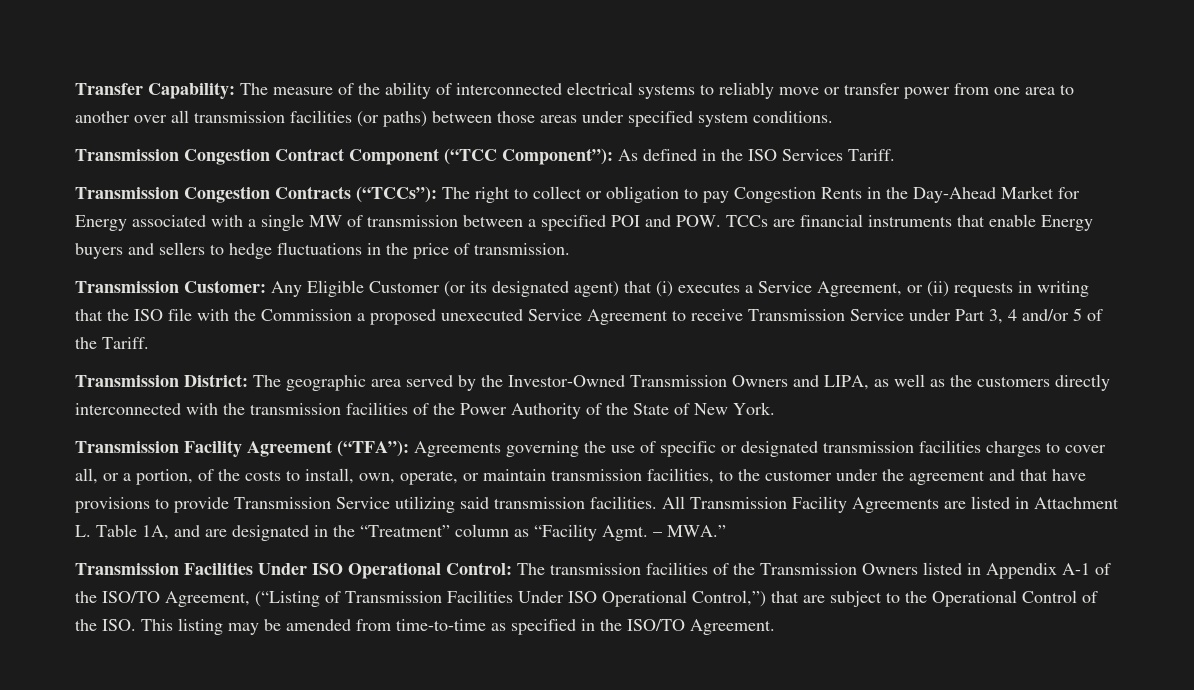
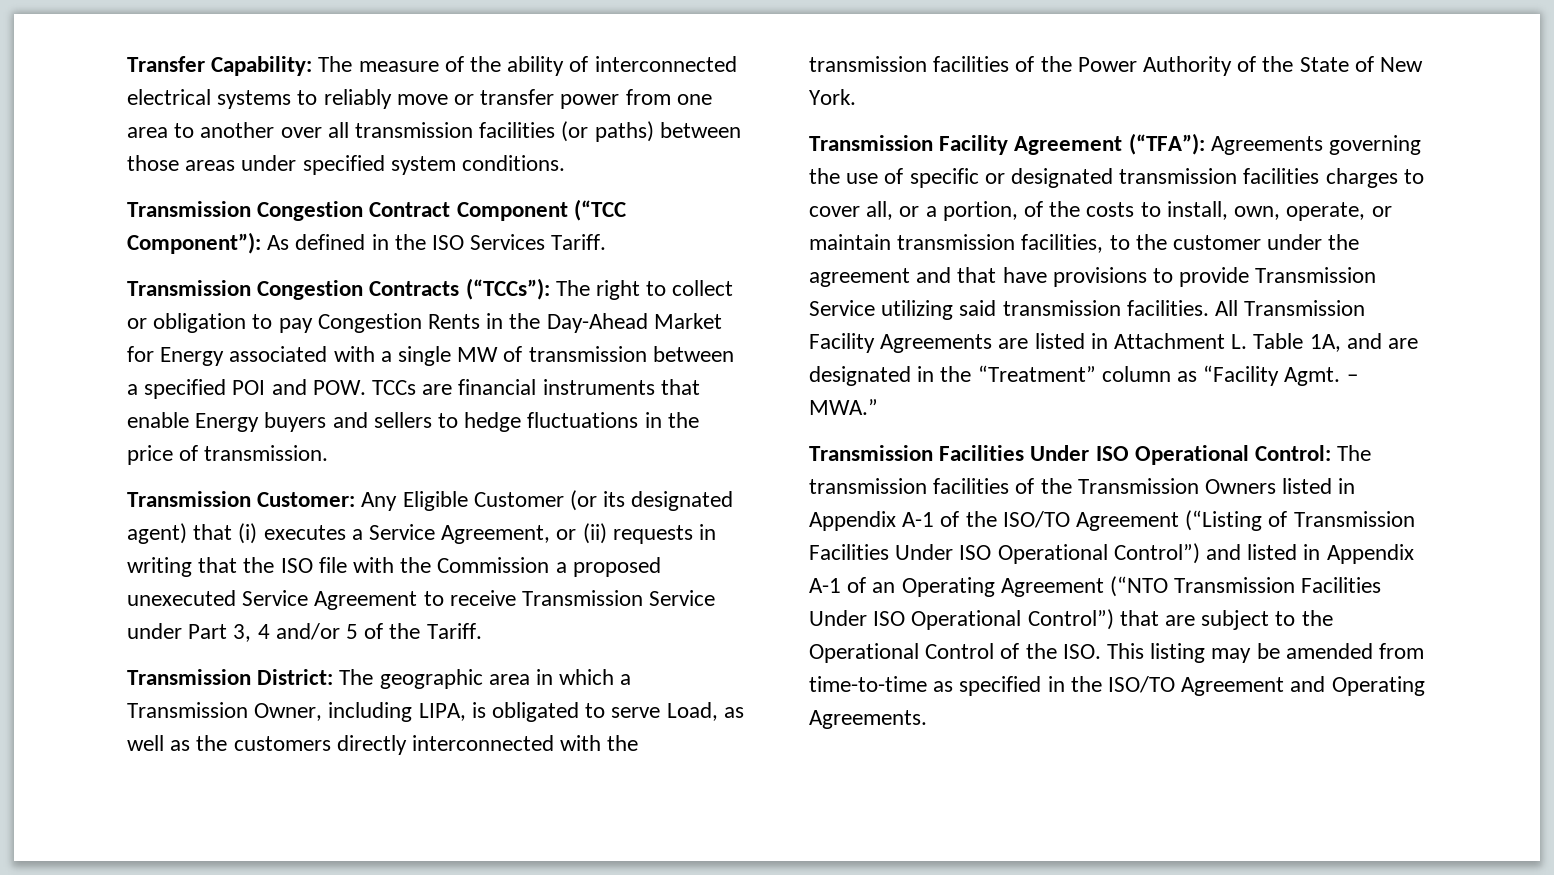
[406,375,869,391] served by the Investor-Owned Transmission Owners and LIPA, -> [536,669,632,685] [127,702,718,722] in which a Transmission Owner, including LIPA, is obligated to serve Load,
[165,591,250,607] Agreement, -> [1076,512,1180,531] Agreement
[692,590,766,607] Control,”) -> [1113,543,1414,564] [809,576,1382,597] [809,609,1114,630] Control”) and listed in Appendix A-1 of an Operating Agreement (“NTO Transmission Facilities Under ISO Operational Control”)
[690,619,775,635] Agreement. -> [1181,676,1425,696] [809,710,927,729] Agreement and Operating Agreements.

